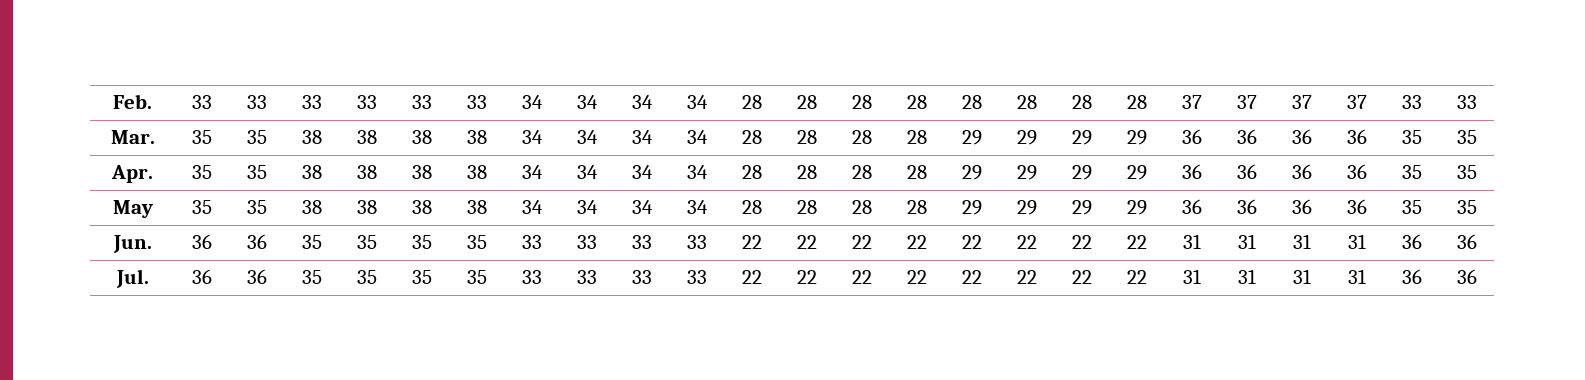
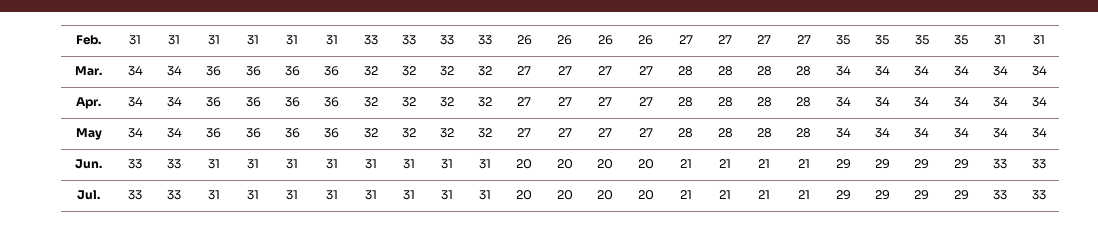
[192,95,212,109] [247,95,267,109] [302,95,322,109] [357,95,377,109] [412,95,432,109] [467,95,487,109] [522,95,543,109] [577,95,598,109] [632,95,653,109] [687,95,708,109] [742,95,762,109] [797,95,817,109] [852,95,872,109] [907,95,927,109] [962,95,982,109] [1017,95,1037,109] [1072,95,1092,109] [1127,95,1147,109] [1182,95,1202,109] [1237,95,1257,109] [1292,95,1312,109] [1347,95,1367,109] [1402,95,1422,109] [1456,95,1477,109] [110,130,155,144] [192,130,212,144] [247,130,267,144] [302,130,322,144] [357,130,377,144] [412,130,432,144] [467,130,487,144] [522,130,543,144] [577,130,598,144] [632,130,653,144] [687,130,708,144] [742,130,762,144] [797,130,817,144] [852,130,872,144] [907,130,927,144] [962,130,982,145] [1017,130,1037,145] [1072,130,1092,145] [1127,130,1147,145] [1182,129,1202,144] [1237,129,1257,144] [1292,129,1312,144] [1347,129,1367,144] [1402,130,1422,144] [1456,130,1477,144] [111,165,153,183] [192,165,212,179] [247,165,267,179] [302,165,322,179] [357,165,377,179] [412,165,432,179] [467,165,487,179] [522,165,543,179] [577,165,598,179] [632,165,653,179] [687,165,708,179] [742,165,762,179] [797,165,817,179] [852,165,872,179] [907,165,927,179] [962,165,982,180] [1017,165,1037,180] [1072,165,1092,180] [1127,165,1147,180] [1182,164,1202,179] [1237,164,1257,179] [1292,164,1312,179] [1347,164,1367,179] [1402,165,1422,179] [1456,165,1477,179] [112,200,153,218] [192,200,212,214] [247,200,267,214] [302,200,322,214] [357,200,377,214] [412,200,432,214] [467,200,487,214] [522,200,543,214] [577,200,598,214] [632,200,653,214] [687,200,708,214] [742,200,762,214] [797,200,817,214] [852,200,872,214] [907,200,927,214] [962,200,982,215] [1017,200,1037,215] [1072,200,1092,215] [1127,200,1147,215] [1182,199,1202,214] [1237,199,1257,214] [1292,199,1312,214] [1347,199,1367,214] [1402,200,1422,214] [1456,200,1477,214] [112,235,152,253] [192,234,212,249] [247,234,267,249] [302,235,322,249] [357,235,377,249] [412,235,432,249] [467,235,487,249] [522,235,542,249] [577,235,597,249] [632,235,652,249] [687,235,707,249] [742,235,762,249] [797,235,817,249] [852,235,872,249] [907,235,927,249] [962,235,982,249] [1017,235,1037,249] [1072,235,1092,249] [1127,235,1147,249] [1183,234,1201,249] [1238,234,1256,249] [1293,234,1311,249] [1348,234,1366,249] [1402,234,1422,249] [1456,234,1477,249] [115,269,149,288] [192,269,212,284] [247,269,267,284] [302,270,322,284] [357,270,377,284] [412,270,432,284] [467,270,487,284] [522,270,542,284] [577,270,597,284] [632,270,652,284] [687,270,707,284] [742,270,762,284] [797,270,817,284] [852,270,872,284] [907,270,927,284] [962,270,982,284] [1017,270,1037,284] [1072,270,1092,284] [1127,270,1147,284] [1183,269,1201,284] [1238,269,1256,284] [1293,269,1311,284] [1348,269,1366,284] [1402,269,1422,284] [1456,269,1477,284] 33 | 33 | 33 | 33 | 33 | 33 | 34 | 34 | 34 | 34 | 28 | 28 | 28 | 28 | 28 | 28 | 28 | 28 | 37 | 37 | 37 | 37 | 33 | 33 // Mar. | 35 | 35 | 38 | 38 | 38 | 38 | 34 | 34 | 34 | 34 | 28 | 28 | 28 | 28 | 29 | 29 | 29 | 29 | 36 | 36 | 36 | 36 | 35 | 35 // Apr. | 35 | 35 | 38 | 38 | 38 | 38 | 34 | 34 | 34 | 34 | 28 | 28 | 28 | 28 | 29 | 29 | 29 | 29 | 36 | 36 | 36 | 36 | 35 | 35 // May | 35 | 35 | 38 | 38 | 38 | 38 | 34 | 34 | 34 | 34 | 28 | 28 | 28 | 28 | 29 | 29 | 29 | 29 | 36 | 36 | 36 | 36 | 35 | 35 // Jun. | 36 | 36 | 35 | 35 | 35 | 35 | 33 | 33 | 33 | 33 | 22 | 22 | 22 | 22 | 22 | 22 | 22 | 22 | 31 | 31 | 31 | 31 | 36 | 36 // Jul. | 36 | 36 | 35 | 35 | 35 | 35 | 33 | 33 | 33 | 33 | 22 | 22 | 22 | 22 | 22 | 22 | 22 | 22 | 31 | 31 | 31 | 31 | 36 | 36 -> [129,35,141,45] [168,35,180,45] [207,35,220,45] [247,35,259,45] [286,35,298,45] [325,35,338,45] [363,35,378,45] [401,35,416,45] [439,35,454,45] [477,35,492,45] [516,35,532,45] [557,35,572,45] [597,35,613,45] [638,35,653,45] [678,35,693,44] [718,35,732,44] [757,35,771,44] [796,35,811,44] [836,35,850,45] [875,35,889,45] [914,35,929,45] [954,35,968,45] [994,35,1006,45] [1033,35,1045,45] [75,66,102,76] [127,66,143,76] [166,66,182,76] [206,66,221,76] [245,66,261,76] [284,66,300,76] [324,66,339,76] [363,66,378,76] [401,66,416,76] [439,66,454,76] [477,66,492,76] [517,66,531,75] [557,66,572,75] [598,66,612,75] [638,66,653,75] [678,66,693,76] [717,66,733,76] [756,66,772,76] [796,66,811,76] [835,66,851,76] [874,66,890,76] [914,66,929,76] [953,66,969,76] [992,66,1008,76] [1031,66,1047,76] [76,97,101,109] [127,97,143,107] [166,97,182,107] [206,97,221,107] [245,97,261,107] [284,97,300,107] [324,97,339,107] [363,97,378,107] [401,97,416,107] [439,97,454,107] [477,97,492,107] [517,97,531,106] [557,97,572,106] [598,97,612,106] [638,97,653,106] [678,97,693,107] [717,97,733,107] [756,97,772,107] [796,97,811,107] [835,97,851,107] [874,97,890,107] [914,97,929,107] [953,97,969,107] [992,97,1008,107] [1031,97,1047,107] [75,128,102,140] [127,128,143,138] [166,128,182,138] [206,128,221,138] [245,128,261,138] [284,128,300,138] [324,128,339,138] [363,128,378,138] [401,128,416,138] [439,128,454,138] [477,128,492,138] [517,128,531,137] [557,128,572,137] [598,128,612,137] [638,128,653,137] [678,128,693,138] [717,128,733,138] [756,128,772,138] [796,128,811,138] [835,128,851,138] [874,128,890,138] [914,128,929,138] [953,128,969,138] [992,128,1008,138] [1031,128,1047,138] [75,159,102,169] [128,159,142,169] [167,159,181,169] [207,159,220,169] [247,159,259,169] [286,159,298,169] [325,159,338,169] [364,159,377,169] [402,159,415,169] [440,159,453,169] [478,159,491,169] [516,159,532,169] [556,159,573,169] [597,159,613,169] [637,159,654,169] [679,159,692,168] [719,159,731,168] [758,159,770,168] [797,159,810,168] [835,159,851,169] [874,159,890,169] [914,159,929,169] [953,159,969,169] [993,159,1007,169] [1032,159,1046,169] [77,190,100,200] [128,190,142,200] [167,190,181,200] [207,190,220,200] [247,190,259,200] [286,190,298,200] [325,190,338,200] [364,190,377,200] [402,190,415,200] [440,190,453,200] [478,190,491,200] [516,190,532,200] [556,190,573,200] [597,190,613,200] [637,190,654,200] [679,190,692,199] [719,190,731,199] [758,190,770,199] [797,190,810,199] [835,190,851,200] [874,190,890,200] [914,190,929,200] [953,190,969,200] [993,190,1007,200] [1032,190,1046,200] 31 | 31 | 31 | 31 | 31 | 31 | 33 | 33 | 33 | 33 | 26 | 26 | 26 | 26 | 27 | 27 | 27 | 27 | 35 | 35 | 35 | 35 | 31 | 31 // Mar. | 34 | 34 | 36 | 36 | 36 | 36 | 32 | 32 | 32 | 32 | 27 | 27 | 27 | 27 | 28 | 28 | 28 | 28 | 34 | 34 | 34 | 34 | 34 | 34 // Apr. | 34 | 34 | 36 | 36 | 36 | 36 | 32 | 32 | 32 | 32 | 27 | 27 | 27 | 27 | 28 | 28 | 28 | 28 | 34 | 34 | 34 | 34 | 34 | 34 // May | 34 | 34 | 36 | 36 | 36 | 36 | 32 | 32 | 32 | 32 | 27 | 27 | 27 | 27 | 28 | 28 | 28 | 28 | 34 | 34 | 34 | 34 | 34 | 34 // Jun. | 33 | 33 | 31 | 31 | 31 | 31 | 31 | 31 | 31 | 31 | 20 | 20 | 20 | 20 | 21 | 21 | 21 | 21 | 29 | 29 | 29 | 29 | 33 | 33 // Jul. | 33 | 33 | 31 | 31 | 31 | 31 | 31 | 31 | 31 | 31 | 20 | 20 | 20 | 20 | 21 | 21 | 21 | 21 | 29 | 29 | 29 | 29 | 33 | 33

